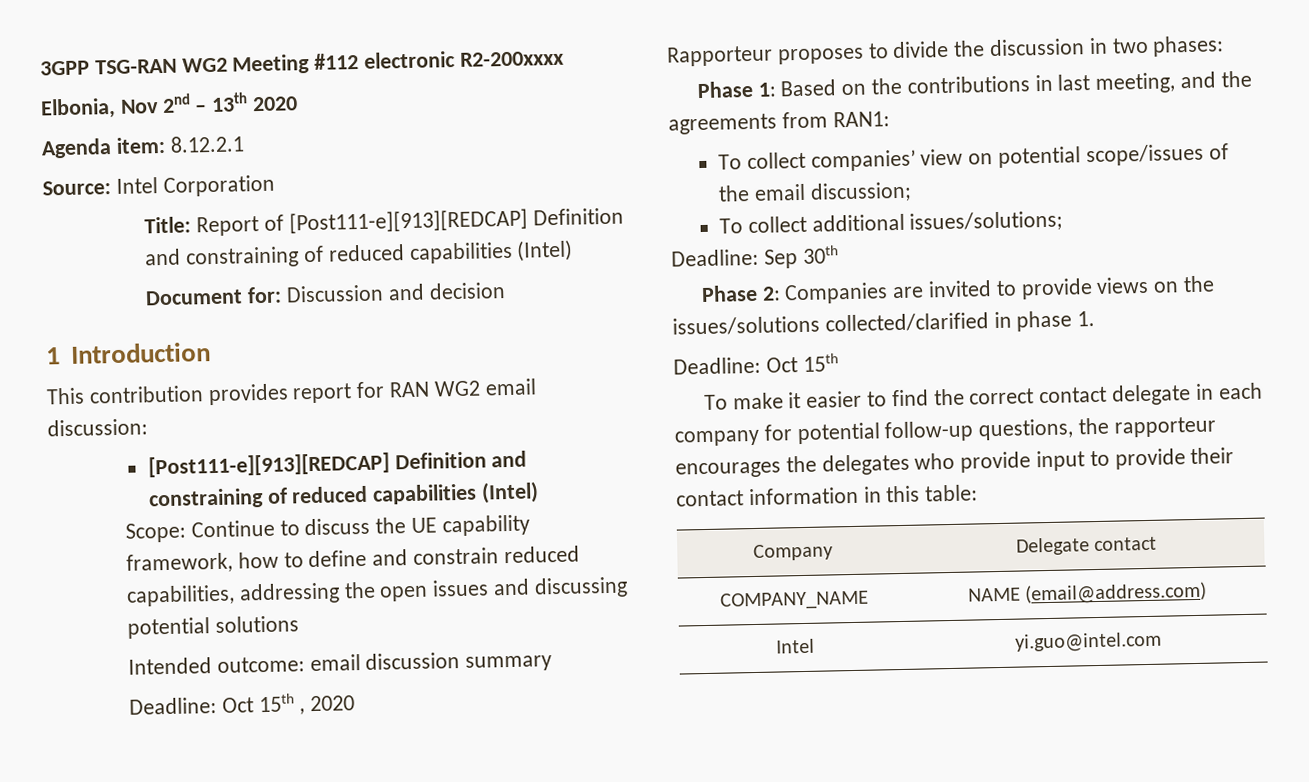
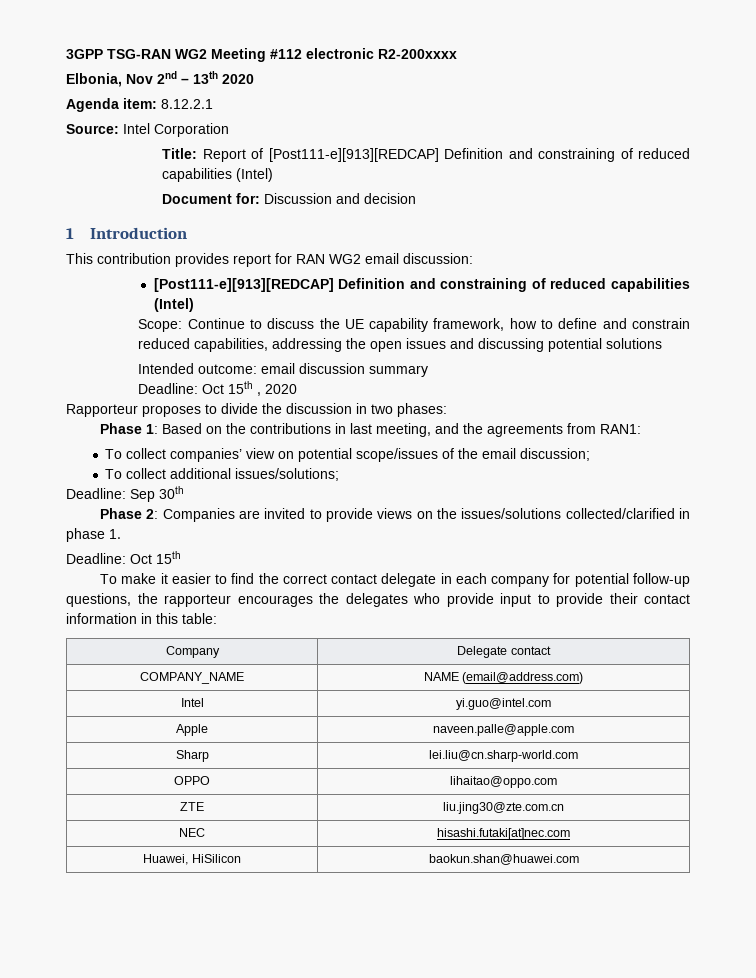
(1162, 642) none -> [176,724,208,736] [433,724,574,736] [175,750,209,762] [429,750,578,762] [174,776,210,785] [450,776,557,788] [180,802,204,811] [443,802,564,814] [179,828,205,837] [437,828,570,840] [143,854,241,865] [428,854,579,865] // Apple | naveen.palle@apple.com // Sharp | lei.liu@cn.sharp-world.com // OPPO | lihaitao@oppo.com // ZTE | liu.jing30@zte.com.cn // NEC | hisashi.futaki[at]nec.com // Huawei, HiSilicon | baokun.shan@huawei.com

